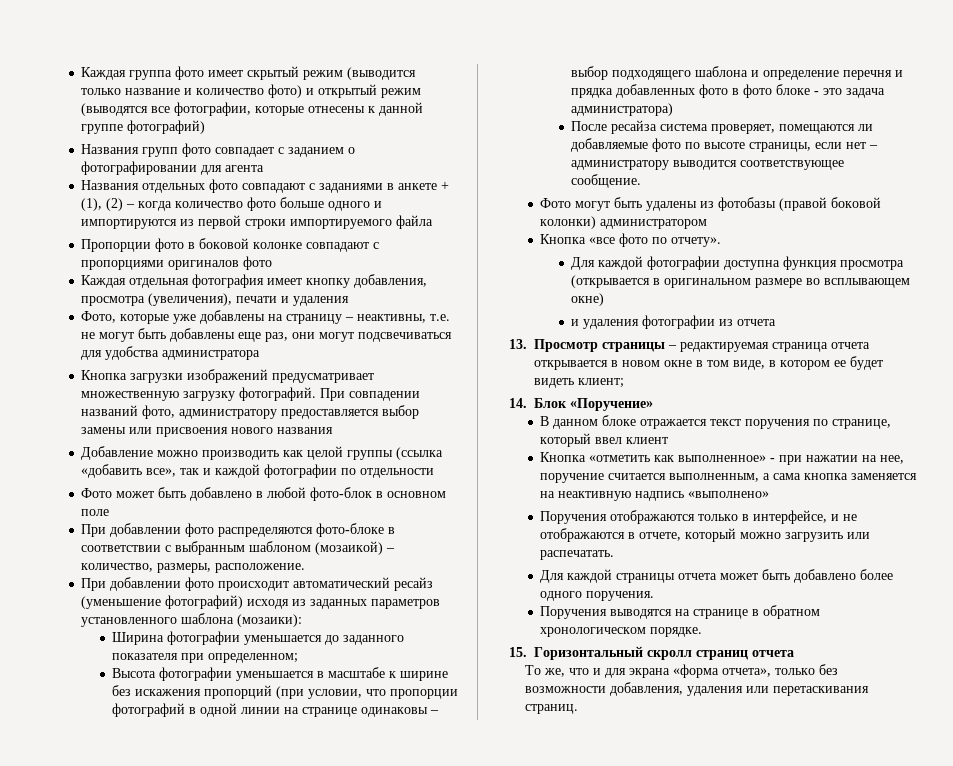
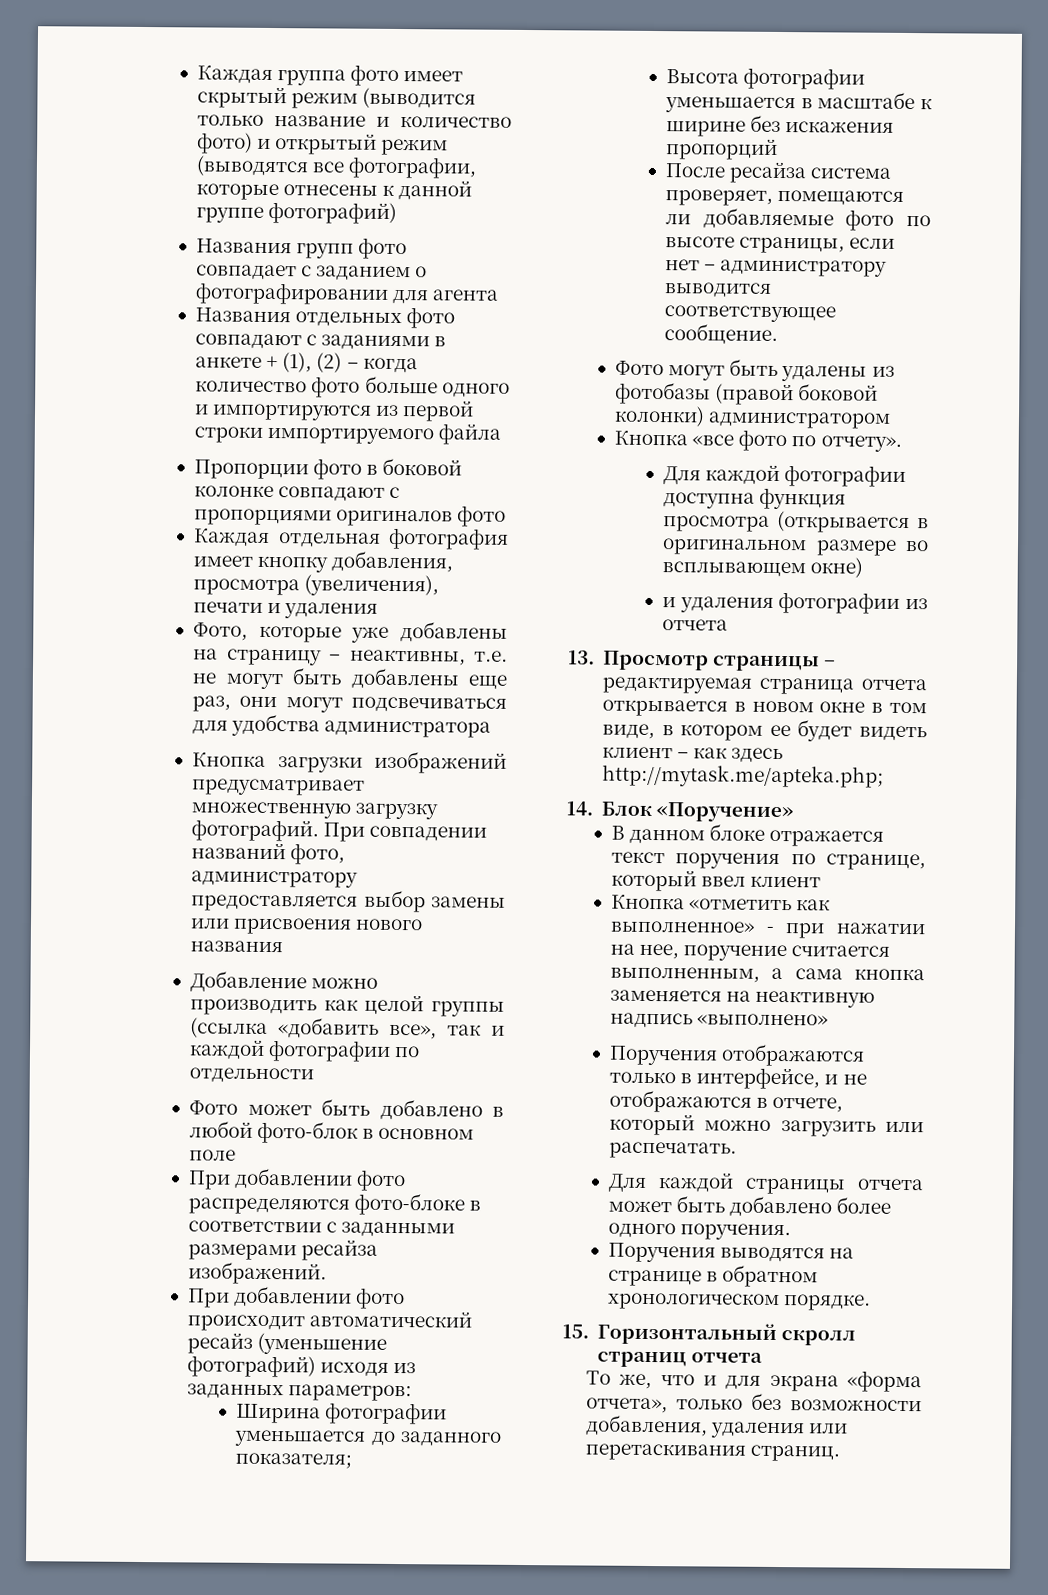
[175,541,396,555] [81,563,306,573] выбранным шаблоном (мозаикой) – количество, размеры, расположение. -> [341,1221,456,1238] [187,1239,379,1261] [187,1261,327,1285] заданными размерами ресайза изображений.
[371,599,441,609] [81,613,303,627] параметров установленного шаблона (мозаики): -> [288,1384,413,1402] параметров:
[112,653,299,663] показателя при определенном; -> [235,1452,353,1469] показателя;
[276,686,459,699] [112,703,440,717] [571,66,904,80] [571,84,886,98] [571,103,674,116] (при условии, что пропорции фотографий в одной линии на странице одинаковы – выбор подходящего шаблона и определение перечня и прядка добавленных фото в фото блоке - это задача администратора) -> (779, 149) none
[578,378,625,388] клиент; -> [602,746,784,764] [602,764,885,788] клиент – как здесь http://mytask.me/apteka.php;

